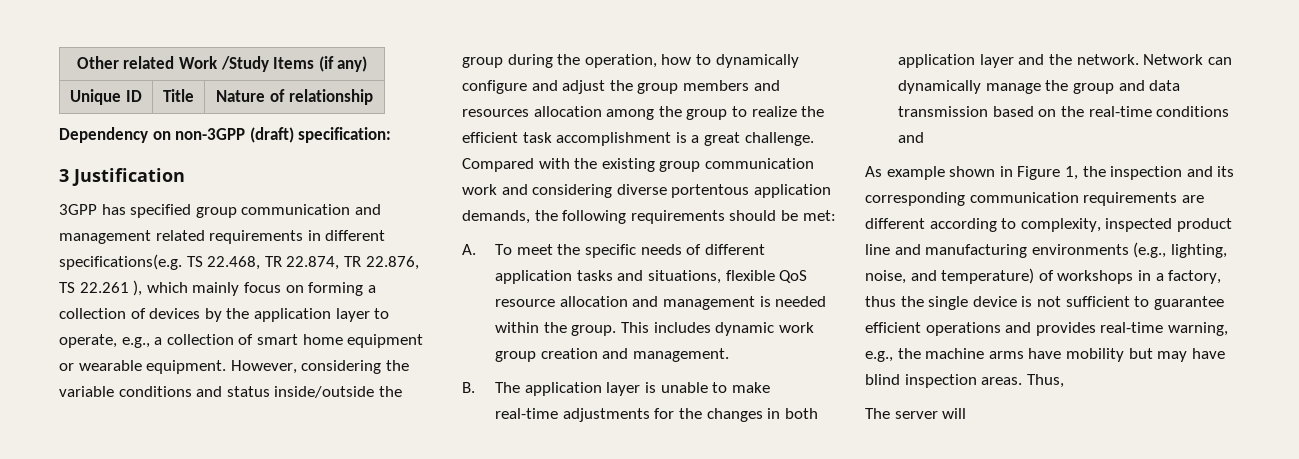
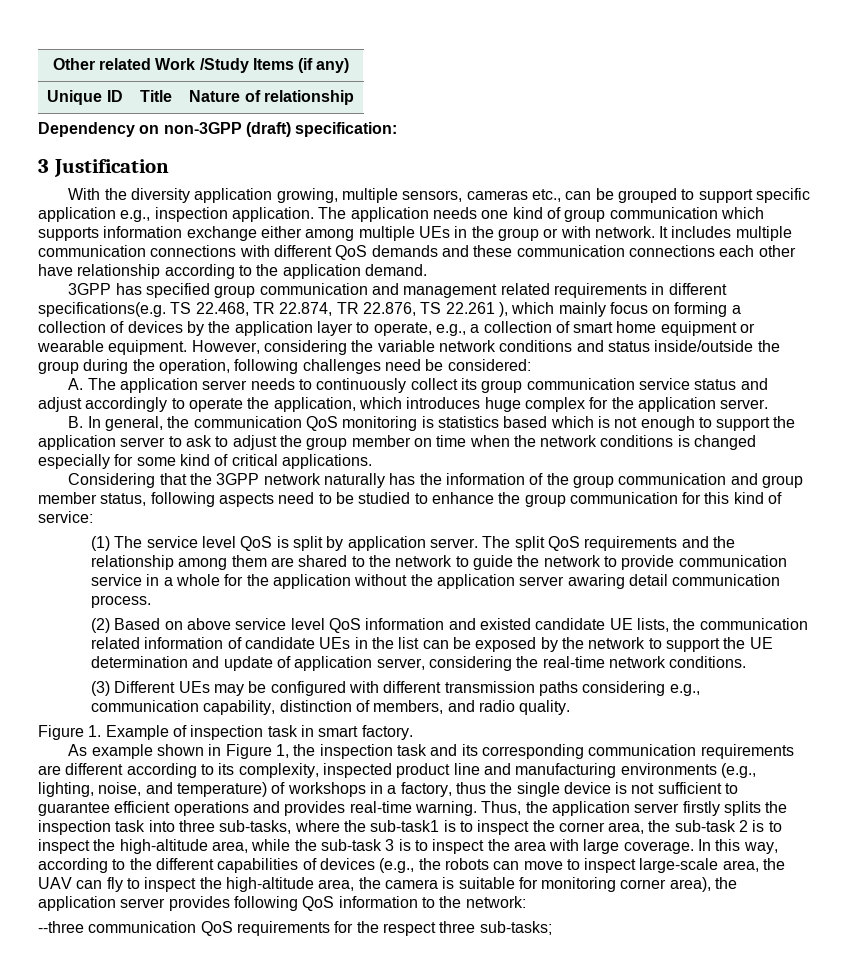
(185, 177) none -> [68,188,810,203] [38,207,764,222] [38,226,792,241] [38,245,796,260] [38,264,427,279] // With the diversity application growing, multiple sensors, cameras etc., can be grouped to support specific application e.g., inspection application. The application needs one kind of group communication which supports information exchange either among multiple UEs in the group or with network. It includes multiple communication connections with different QoS demands and these communication connections each other have relationship according to the application demand.
(114, 391) none -> [438,340,496,352] network
[661,54,799,68] [462,80,780,94] [462,106,825,120] [462,132,814,146] [462,158,814,172] [462,184,831,198] [462,210,836,224] [462,244,765,258] [495,270,808,284] [495,296,827,310] [495,322,814,336] [495,348,729,362] [462,382,770,396] [495,408,818,422] [898,54,1232,68] [898,80,1181,94] [898,106,1230,117] [898,132,925,143] how to dynamically configure and adjust the group members and resources allocation among the group to realize the efficient task accomplishment is a great challenge. Compared with the existing group communication work and considering diverse portentous application demands, the following requirements should be met: // A. To meet the specific needs of different application tasks and situations, flexible QoS resource allocation and management is needed within the group. This includes dynamic work group creation and management. // B. The application layer is unable to make real-time adjustments for the changes in both application layer and the network. Network can dynamically manage the group and data transmission based on the real-time conditions and -> [234,359,531,374] [68,378,768,393] [38,397,769,412] [68,416,796,431] [38,435,757,450] [38,454,372,469] [68,473,803,488] [38,492,783,507] [38,511,93,523] [91,536,735,551] [91,555,787,570] [91,574,781,589] [91,595,152,608] [91,618,808,633] [91,637,773,652] [91,656,747,671] [91,681,700,696] [91,700,571,715] [38,725,413,740] following challenges need be considered: // A. The application server needs to continuously collect its group communication service status and adjust accordingly to operate the application, which introduces huge complex for the application server. // B. In general, the communication QoS monitoring is statistics based which is not enough to support the application server to ask to adjust the group member on time when the network conditions is changed especially for some kind of critical applications. // Considering that the 3GPP network naturally has the information of the group communication and group member status, following aspects need to be studied to enhance the group communication for this kind of service: // (1) The service level QoS is split by application server. The split QoS requirements and the relationship among them are shared to the network to guide the network to provide communication service in a whole for the application without the application server awaring detail communication process. // (2) Based on above service level QoS information and existed candidate UE lists, the communication related information of candidate UEs in the list can be exposed by the network to support the UE determination and update of application server, considering the real-time network conditions. // (3) Different UEs may be configured with different transmission paths considering e.g., communication capability, distinction of members, and radio quality. // Figure 1. Example of inspection task in smart factory.
(1183, 173) none -> [396,744,427,756] task
(1017, 223) none -> [218,763,235,775] its
[1167,322,1228,336] [865,348,1225,362] [865,374,1064,388] [865,408,967,419] warning, e.g., the machine arms have mobility but may have blind inspection areas. Thus, // The server will -> [414,801,788,816] [38,820,782,835] [38,839,778,854] [38,858,786,873] [38,877,738,892] [38,896,526,911] [38,921,552,936] warning. Thus, the application server firstly splits the inspection task into three sub-tasks, where the sub-task1 is to inspect the corner area, the sub-task 2 is to inspect the high-altitude area, while the sub-task 3 is to inspect the area with large coverage. In this way, according to the different capabilities of devices (e.g., the robots can move to inspect large-scale area, the UAV can fly to inspect the high-altitude area, the camera is suitable for monitoring corner area), the application server provides following QoS information to the network: // --three communication QoS requirements for the respect three sub-tasks;

